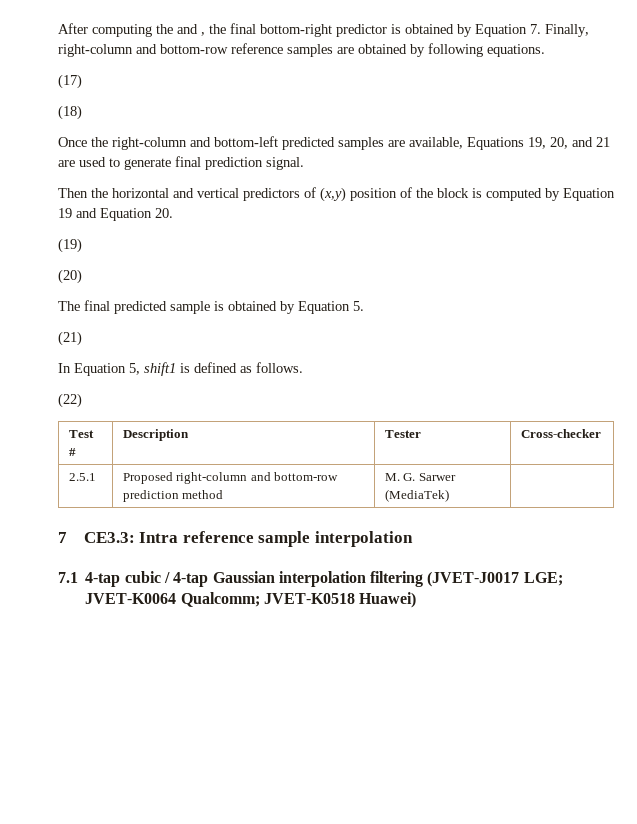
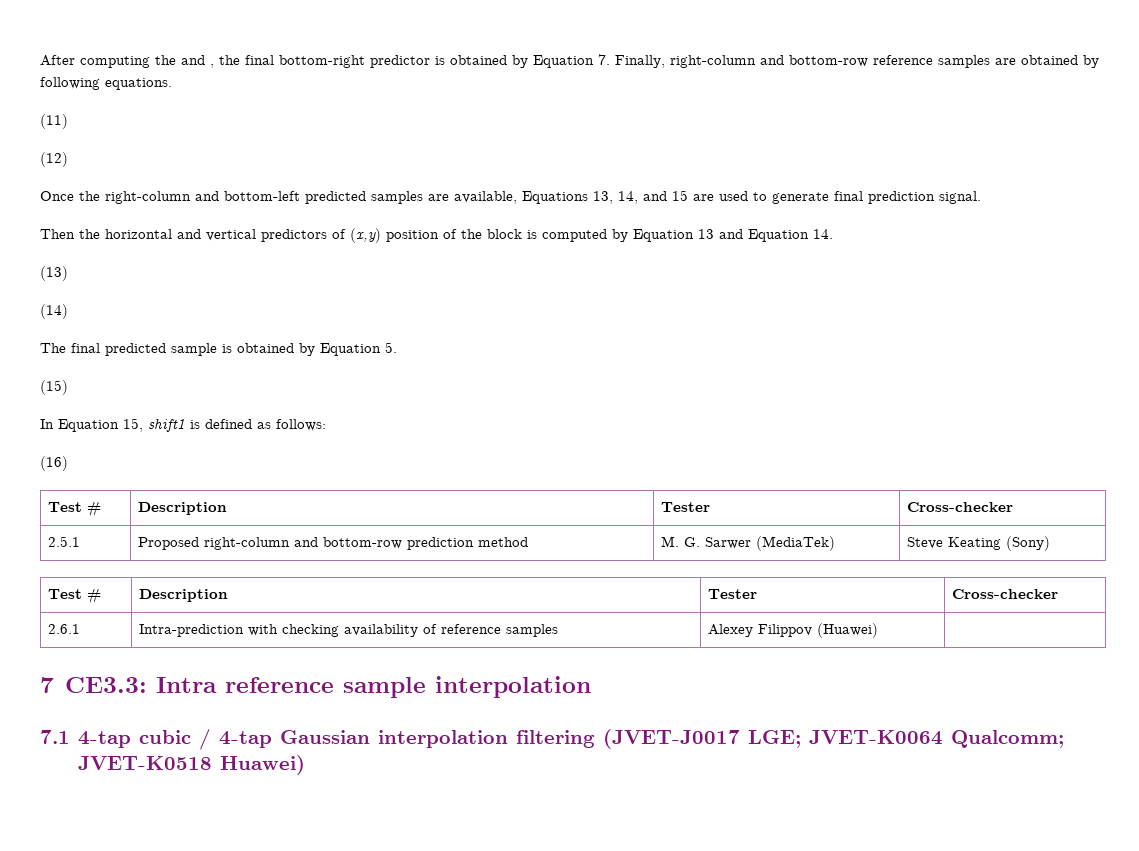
[58,74,82,89] [58,105,82,120] (17) // (18) -> [40,114,68,129] [40,152,68,167] (11) // (12)
[528,137,610,149] 19, 20, and 21 -> [593,190,688,204] 13, 14, and 15
[58,208,72,218] 19 -> [698,229,714,239] 13
[155,208,173,218] [58,238,82,253] [58,269,82,284] 20. // (19) // (20) -> [813,229,833,239] [40,266,68,281] [40,304,68,319] 14. // (13) // (14)
[58,331,82,346] (21) -> [40,380,68,395] (15)
[129,363,140,375] 5, -> [123,418,143,432] 15,
[256,362,303,373] [58,393,82,408] follows. // (22) -> [276,419,326,431] [40,456,68,471] follows: // (16)
(449, 495) none -> [907,536,1051,551] [48,588,102,604] [139,589,229,602] [708,589,758,599] [952,589,1059,599] [48,624,81,634] [139,624,559,637] [708,623,879,638] | Steve Keating (Sony) // Test # | Description | Tester | Cross-checker // 2.6.1 | Intra-prediction with checking availability of reference samples | Alexey Filippov (Huawei)

